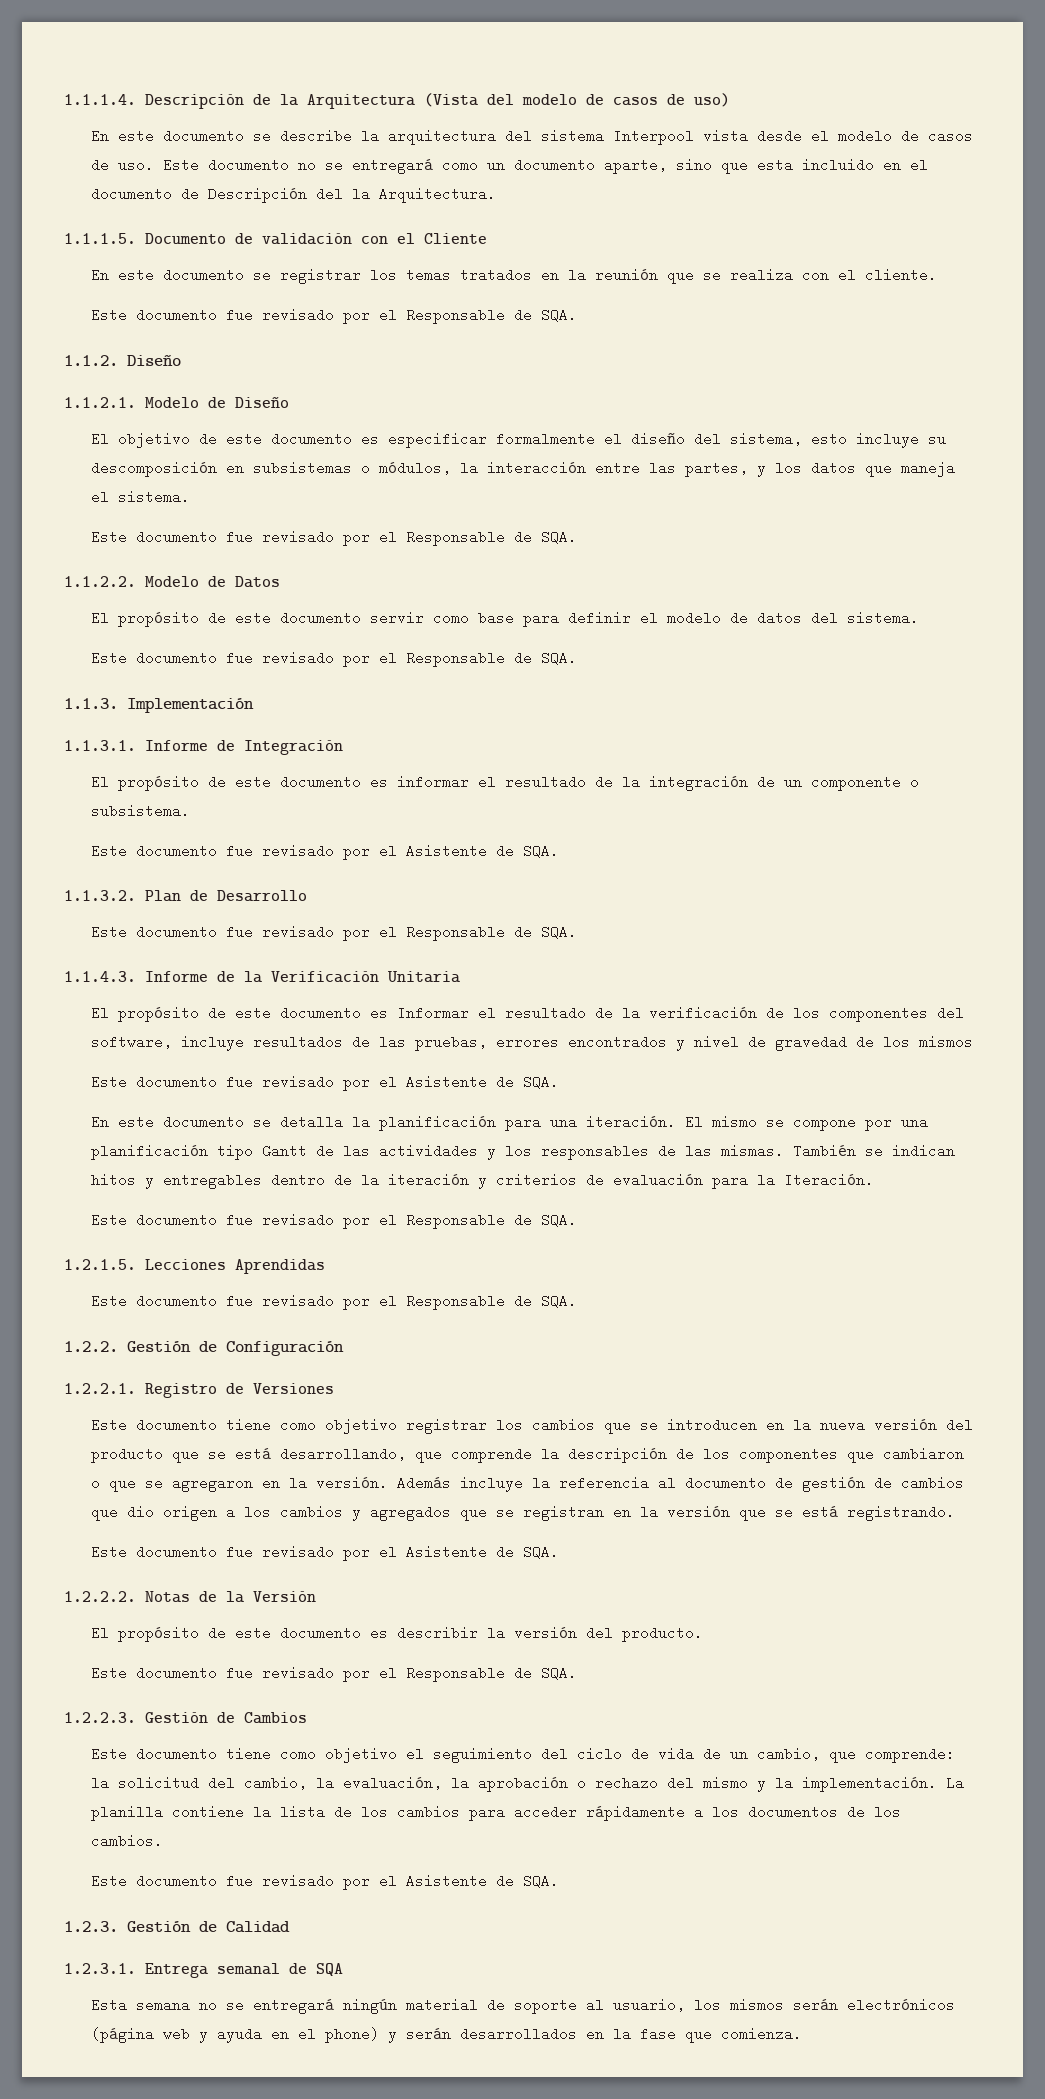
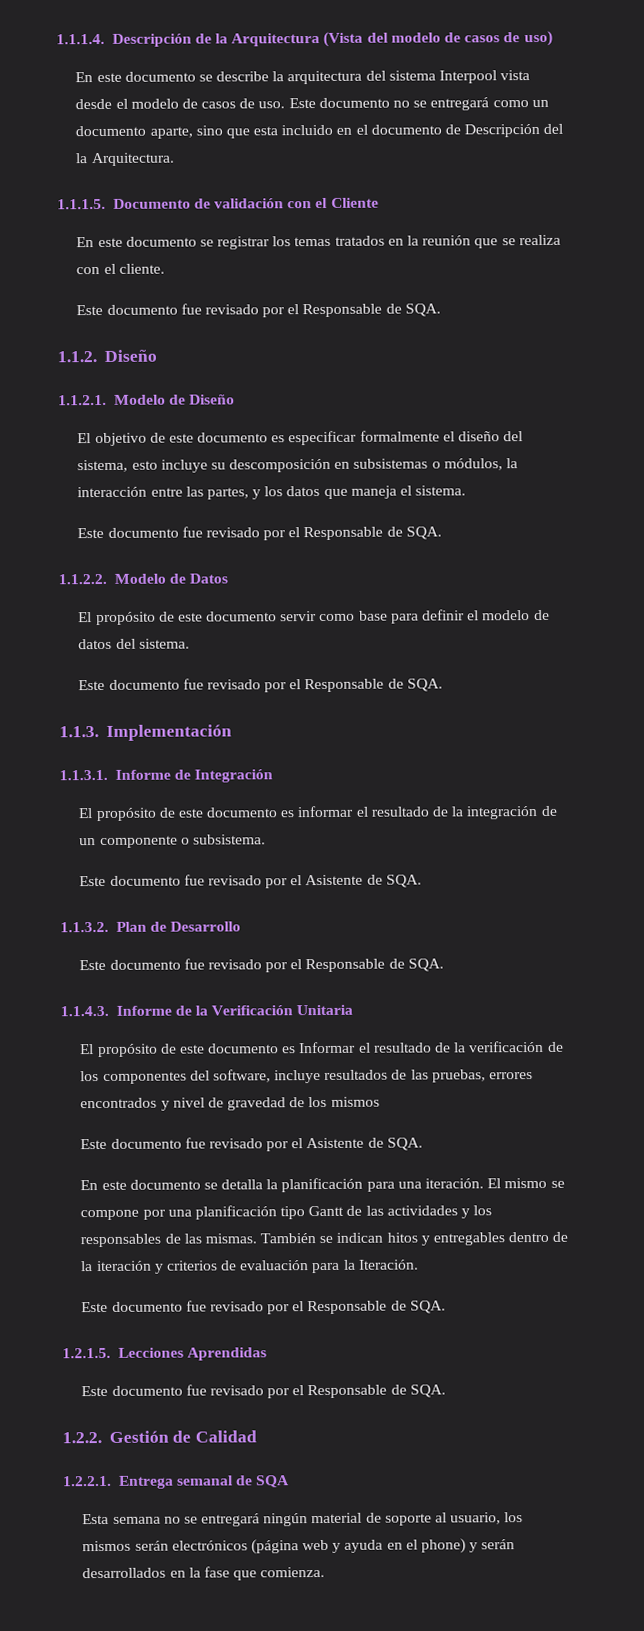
[225,1341,344,1356] [64,1383,334,1398] [91,1418,974,1434] [91,1447,965,1463] [91,1476,965,1492] [91,1505,956,1521] [91,1545,560,1561] [64,1591,316,1603] [91,1626,704,1642] [91,1666,578,1682] [64,1712,307,1724] [91,1747,956,1763] [91,1776,965,1792] [91,1805,902,1821] [91,1834,164,1848] [91,1874,560,1890] [64,1921,217,1932] Configuración // 1.2.2.1. Registro de Versiones // Este documento tiene como objetivo registrar los cambios que se introducen en la nueva versión del producto que se está desarrollando, que comprende la descripción de los componentes que cambiaron o que se agregaron en la versión. Además incluye la referencia al documento de gestión de cambios que dio origen a los cambios y agregados que se registran en la versión que se está registrando. // Este documento fue revisado por el Asistente de SQA. // 1.2.2.2. Notas de la Versión // El propósito de este documento es describir la versión del producto. // Este documento fue revisado por el Responsable de SQA. // 1.2.2.3. Gestión de Cambios // Este documento tiene como objetivo el seguimiento del ciclo de vida de un cambio, que comprende: la solicitud del cambio, la evaluación, la aprobación o rechazo del mismo y la implementación. La planilla contiene la lista de los cambios para acceder rápidamente a los documentos de los cambios. // Este documento fue revisado por el Asistente de SQA. // 1.2.3. Gestión de -> (192, 1436) none
[64,1963,136,1974] 1.2.3.1. -> [62,1475,112,1487] 1.2.2.1.

